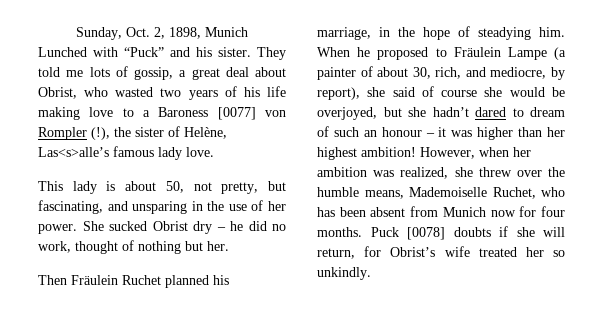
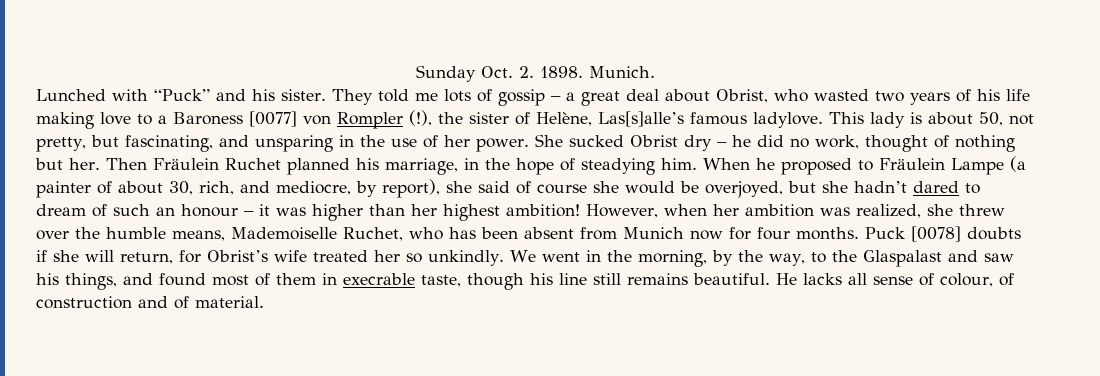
[76,27,248,40] Sunday, Oct. 2, 1898, Munich -> [416,65,655,82] Sunday Oct. 2. 1898. Munich.
[134,67,173,80] gossip, -> [497,89,561,106] gossip –
[38,146,214,160] Las<s>alle’s famous lady love. // -> [598,111,823,128] Las[s]alle’s famous ladylove.
(229, 246) // -> (100, 164) none
(371, 273) none -> [509,250,1014,267] [36,273,1014,290] [36,296,264,309] We went in the morning, by the way, to the Glaspalast and saw his things, and found most of them in execrable taste, though his line still remains beautiful. He lacks all sense of colour, of construction and of material.

